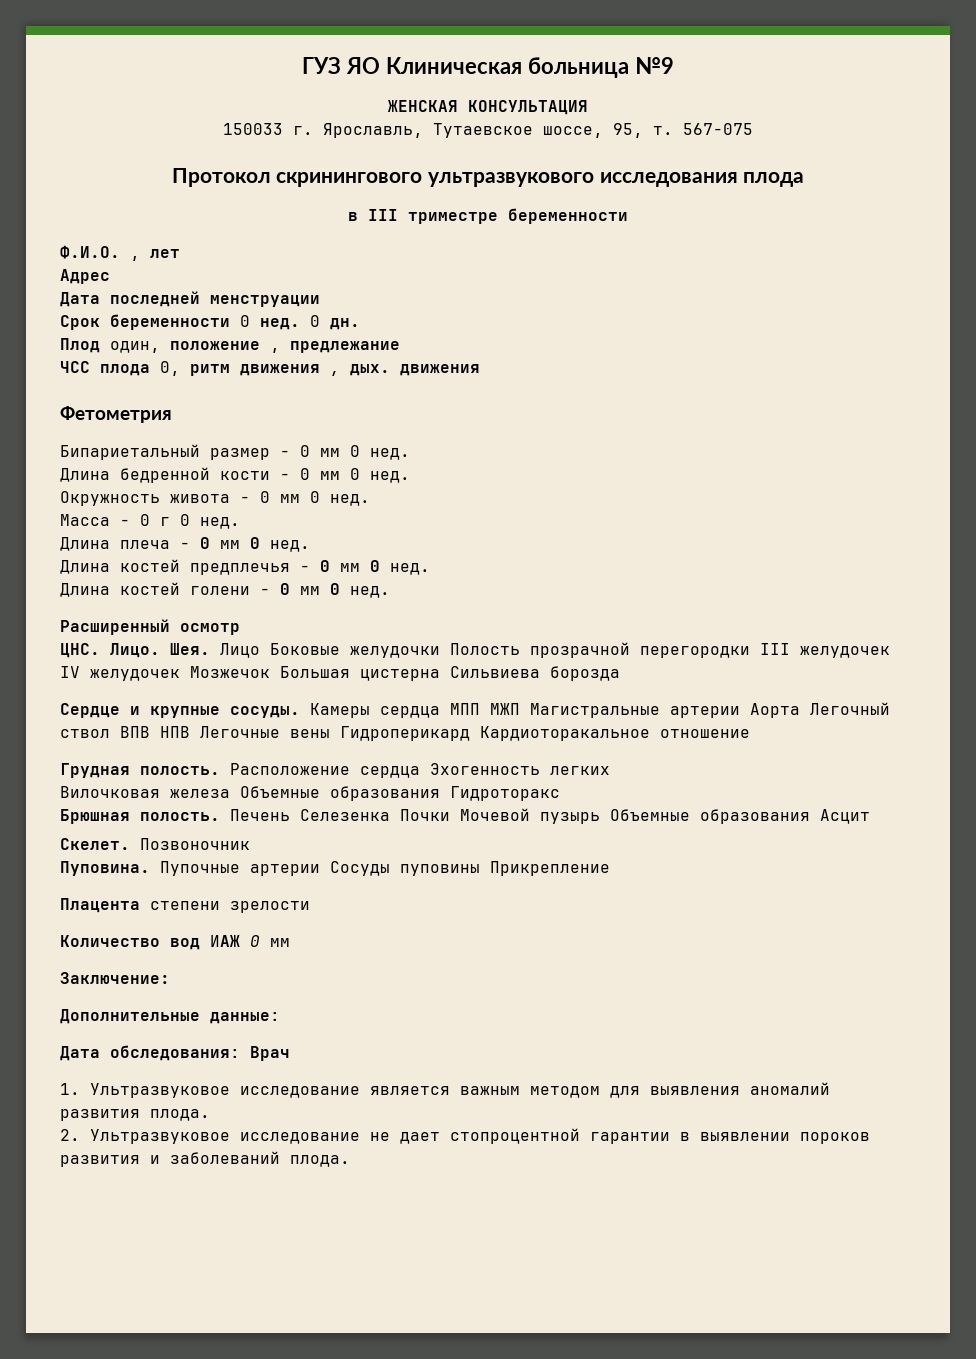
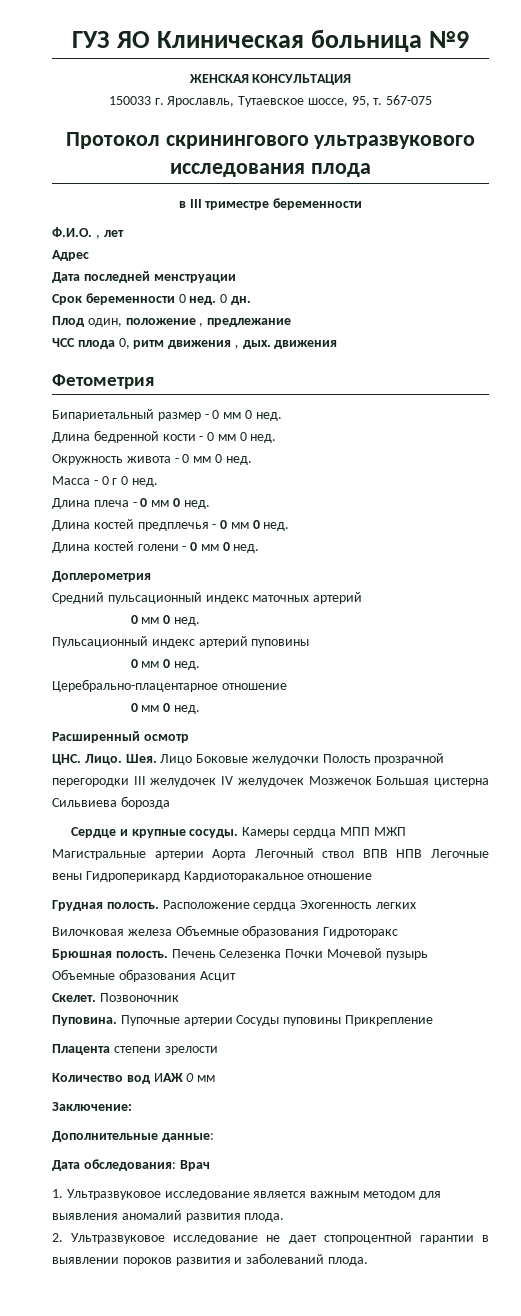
(390, 592) none -> [52,571,151,582] [52,592,363,604] [130,615,200,626] [52,636,310,648] [130,659,200,670] [52,679,287,692] [130,703,200,714] // Доплерометрия // Средний пульсационный индекс маточных артерий // 0 мм 0 нед. // Пульсационный индекс артерий пуповины // 0 мм 0 нед. // Церебрально-плацентарное отношение // 0 мм 0 нед.

